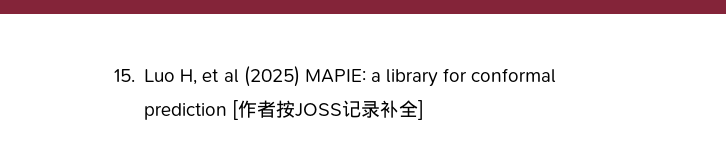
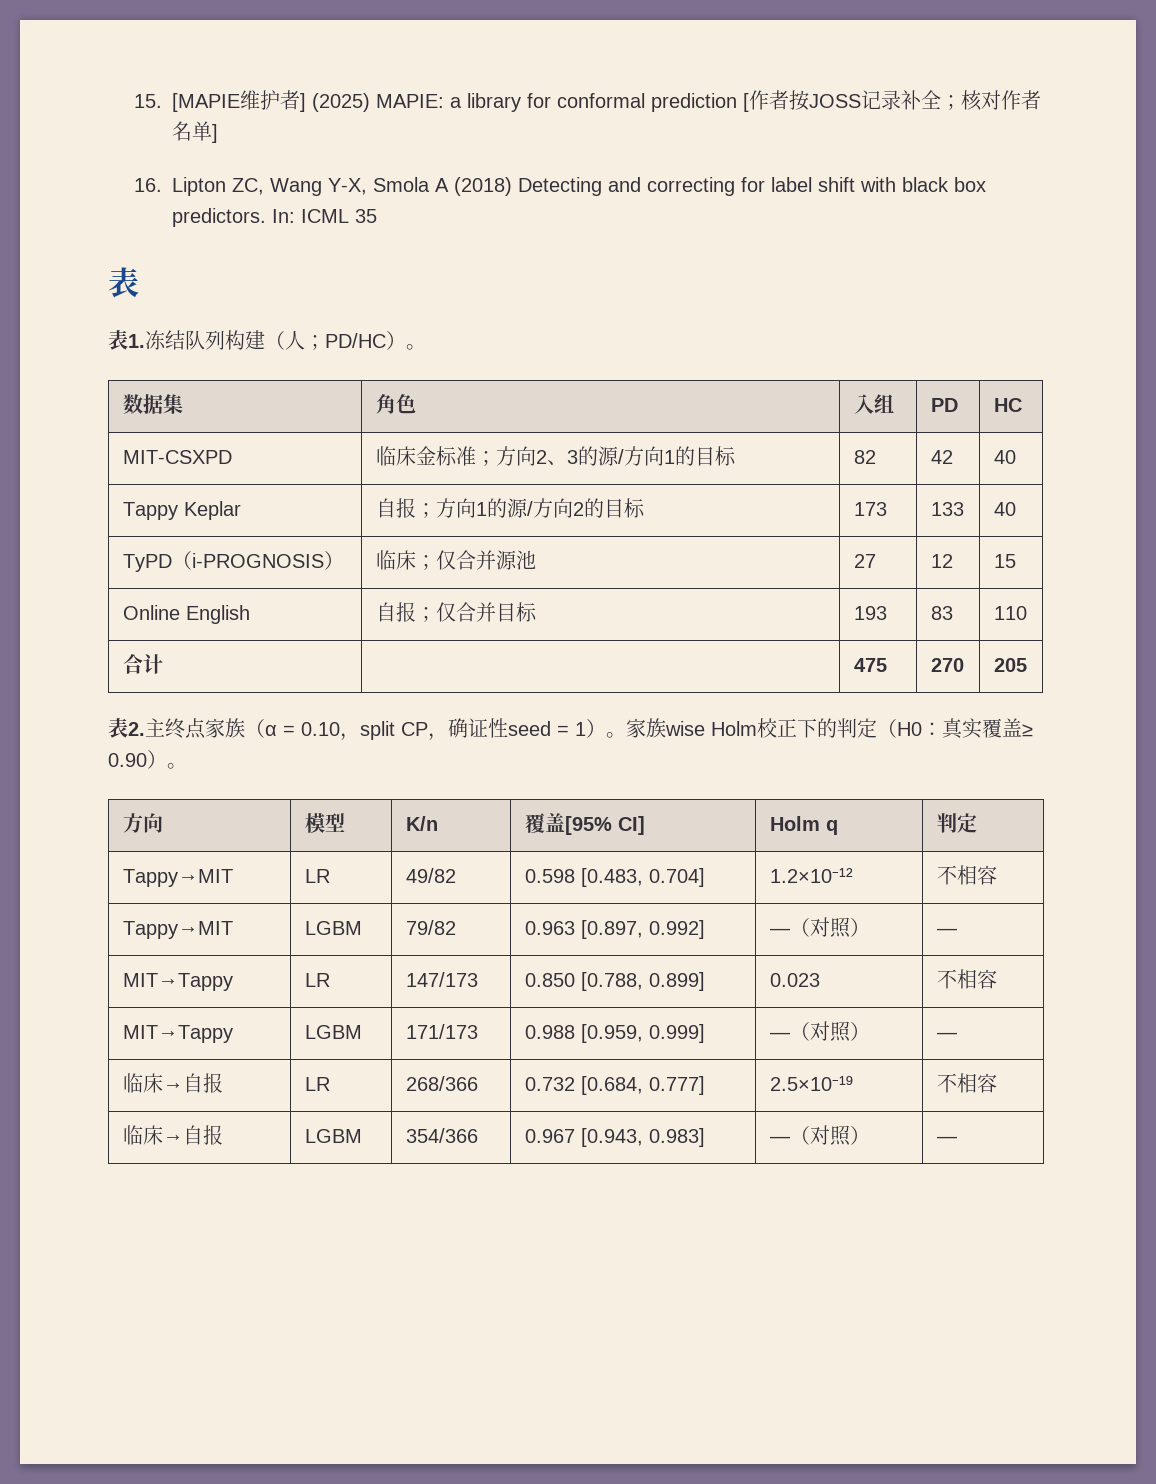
[144,69,239,85] Luo H, et al -> [172,90,307,112] [MAPIE维护者]
[418,100,425,120] ] -> [941,90,1042,111] [172,121,219,143] [134,177,987,196] [172,208,378,227] [108,267,139,298] [108,330,426,350] [122,394,183,414] [375,394,416,414] [853,394,894,414] [930,398,958,412] [993,398,1022,412] [122,450,232,464] [375,446,736,466] [853,450,876,464] [930,450,953,464] [993,450,1016,464] [122,501,241,520] [375,498,645,518] [853,502,887,516] [930,502,964,516] [993,502,1016,516] [122,551,344,572] [375,550,536,570] [853,554,876,568] [930,554,953,568] [993,554,1016,568] [122,605,250,624] [375,602,537,622] [853,606,887,620] [930,606,953,620] [993,606,1027,620] [122,654,163,674] [853,658,887,672] [930,658,964,672] [993,658,1027,672] [108,718,1033,741] [108,750,187,769] [122,813,163,833] [304,813,345,833] [405,816,438,831] [524,813,645,835] [769,816,838,835] [936,813,977,833] [122,869,233,887] [304,869,330,883] [405,868,456,883] [524,868,705,887] [769,868,853,883] [936,865,997,885] [122,921,233,939] [304,921,362,935] [405,920,456,935] [524,920,705,939] [769,917,870,938] [936,928,957,935] [122,973,233,991] [304,973,330,987] [405,972,478,987] [524,972,705,991] [769,973,820,987] [936,969,997,989] [122,1025,233,1043] [304,1025,362,1039] [405,1024,478,1039] [524,1024,705,1043] [769,1021,870,1042] [936,1032,957,1039] [122,1073,223,1093] [304,1077,330,1091] [405,1076,478,1091] [524,1076,705,1095] [769,1076,853,1091] [936,1073,997,1093] [122,1125,223,1145] [304,1129,362,1143] [405,1128,478,1143] [524,1128,705,1147] [769,1125,870,1146] [936,1136,957,1143] ；核对作者名单] // 16. Lipton ZC, Wang Y-X, Smola A (2018) Detecting and correcting for label shift with black box predictors. In: ICML 35 // 表 // 表1.冻结队列构建（人；PD/HC）。 // 数据集 | 角色 | 入组 | PD | HC // MIT-CSXPD | 临床金标准；方向2、3的源/方向1的目标 | 82 | 42 | 40 // Tappy Keplar | 自报；方向1的源/方向2的目标 | 173 | 133 | 40 // TyPD（i-PROGNOSIS） | 临床；仅合并源池 | 27 | 12 | 15 // Online English | 自报；仅合并目标 | 193 | 83 | 110 // 合计 | | 475 | 270 | 205 // 表2.主终点家族（α = 0.10，split CP，确证性seed = 1）。家族wise Holm校正下的判定（H0：真实覆盖≥ 0.90）。 // 方向 | 模型 | K/n | 覆盖[95% CI] | Holm q | 判定 // Tappy→MIT | LR | 49/82 | 0.598 [0.483, 0.704] | 1.2×10⁻¹² | 不相容 // Tappy→MIT | LGBM | 79/82 | 0.963 [0.897, 0.992] | —（对照） | — // MIT→Tappy | LR | 147/173 | 0.850 [0.788, 0.899] | 0.023 | 不相容 // MIT→Tappy | LGBM | 171/173 | 0.988 [0.959, 0.999] | —（对照） | — // 临床→自报 | LR | 268/366 | 0.732 [0.684, 0.777] | 2.5×10⁻¹⁹ | 不相容 // 临床→自报 | LGBM | 354/366 | 0.967 [0.943, 0.983] | —（对照） | —

